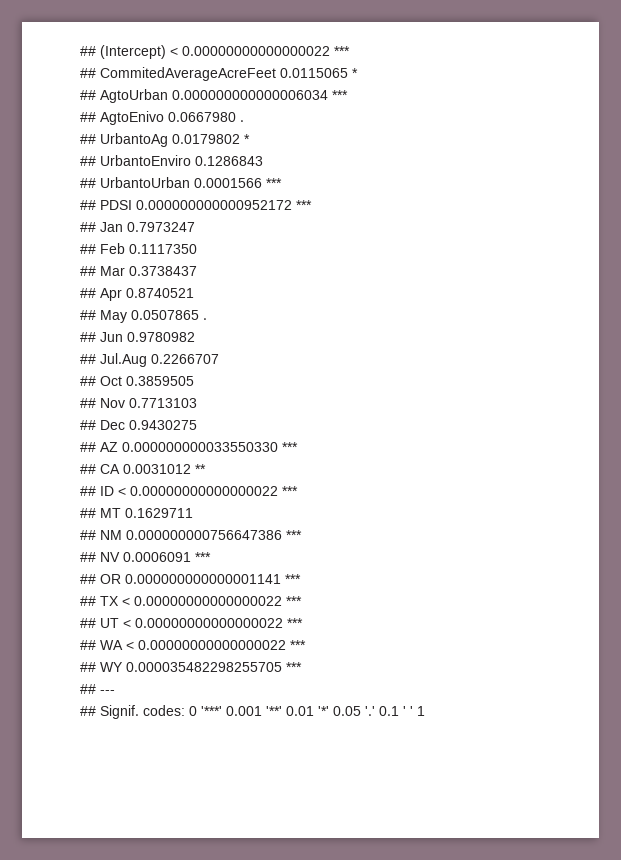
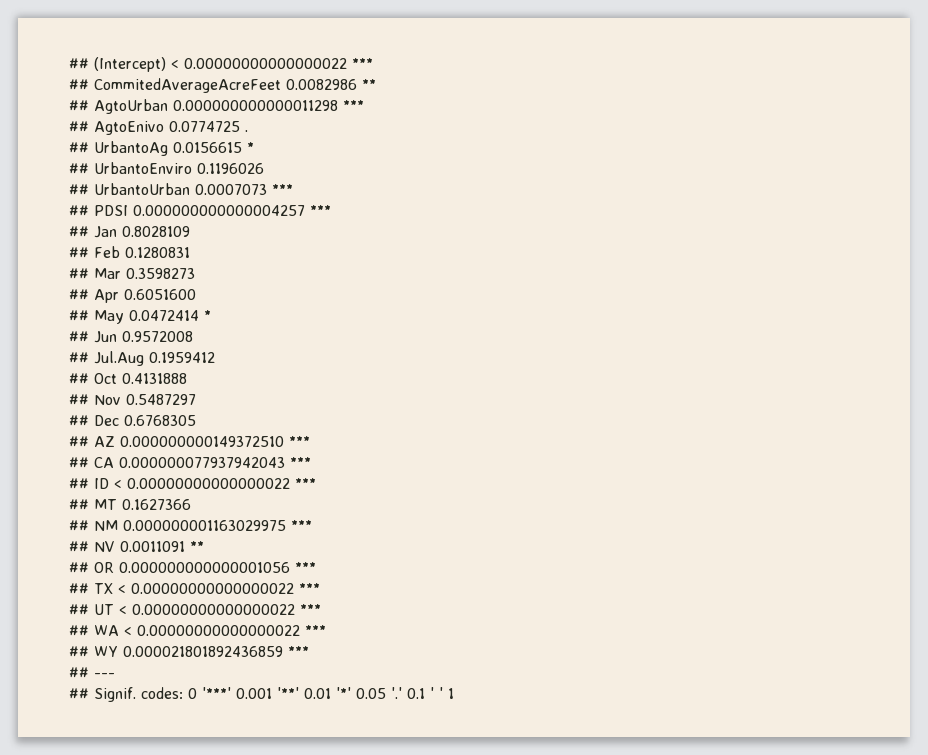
[280,68,358,78] 0.0115065 * -> [286,79,376,90] 0.0082986 **
[172,90,328,100] 0.000000000000006034 -> [173,100,338,111] 0.000000000000011298
[168,112,236,122] 0.0667980 -> [169,121,240,132] 0.0774725
[172,134,240,144] 0.0179802 -> [173,142,242,153] 0.0156615
[195,156,263,166] 0.1286843 -> [197,163,264,174] 0.1196026
[194,178,262,188] 0.0001566 -> [195,184,267,195] 0.0007073
[136,200,292,210] 0.000000000000952172 -> [133,205,305,216] 0.000000000000004257
[127,222,195,232] 0.7973247 -> [122,226,190,237] 0.8028109
[129,244,197,254] 0.1117350 -> [125,247,190,258] 0.1280831
[129,266,197,276] 0.3738437 -> [126,268,195,279] 0.3598273
[126,288,194,298] 0.8740521 -> [124,289,196,300] 0.6051600
[131,310,207,320] 0.0507865 . -> [129,310,211,321] 0.0472414 *
[127,332,195,342] 0.9780982 -> [122,331,193,342] 0.9572008
[151,354,219,364] 0.2266707 -> [149,352,215,363] 0.1959412
[126,376,194,386] 0.3859505 -> [122,373,187,384] 0.4131888
[129,398,197,408] 0.7713103 -> [126,394,196,405] 0.5487297
[129,420,197,430] 0.9430275 -> [124,415,196,426] 0.6768305
[122,442,278,452] 0.000000000033550330 -> [120,436,284,447] 0.000000000149372510
[123,464,206,474] 0.0031012 ** -> [119,457,311,468] 0.000000077937942043 ***
[125,508,193,518] 0.1629711 -> [122,499,191,510] 0.1627366
[126,530,282,540] 0.000000000756647386 -> [123,520,286,531] 0.000000001163029975
[123,552,211,562] 0.0006091 *** -> [120,541,204,552] 0.0011091 **
[125,574,281,584] 0.000000000000001141 -> [119,562,290,573] 0.000000000000001056
[126,662,282,672] 0.000035482298255705 -> [123,646,283,657] 0.000021801892436859

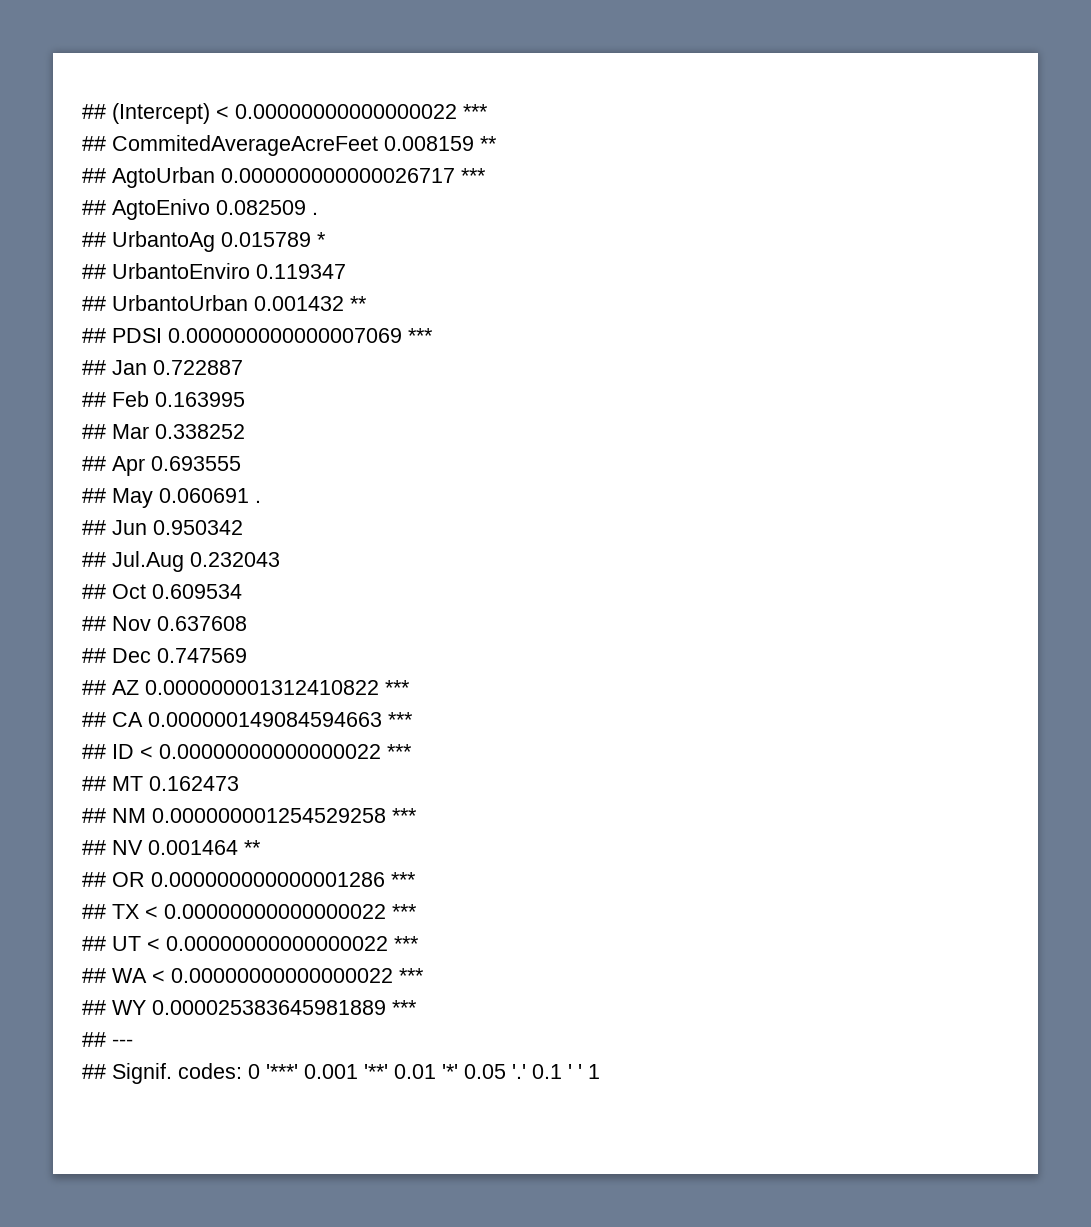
[286,79,357,90] 0.0082986 -> [384,136,474,151] 0.008159
[173,100,338,111] 0.000000000000011298 -> [221,168,455,183] 0.000000000000026717
[169,121,240,132] 0.0774725 -> [216,200,306,215] 0.082509
[173,142,242,153] 0.0156615 -> [221,232,311,247] 0.015789
[197,163,264,174] 0.1196026 -> [256,264,346,279] 0.119347
[195,184,293,195] 0.0007073 *** -> [254,296,367,311] 0.001432 **
[133,205,305,216] 0.000000000000004257 -> [168,328,402,343] 0.000000000000007069
[122,226,190,237] 0.8028109 -> [153,360,243,375] 0.722887
[125,247,190,258] 0.1280831 -> [155,392,245,407] 0.163995
[126,268,195,279] 0.3598273 -> [155,424,245,439] 0.338252
[124,289,196,300] 0.6051600 -> [151,456,241,471] 0.693555
[129,310,211,321] 0.0472414 * -> [159,488,261,503] 0.060691 .
[122,331,193,342] 0.9572008 -> [153,520,243,535] 0.950342
[149,352,215,363] 0.1959412 -> [190,552,280,567] 0.232043
[122,373,187,384] 0.4131888 -> [152,584,242,599] 0.609534
[126,394,196,405] 0.5487297 -> [157,616,247,631] 0.637608
[124,415,196,426] 0.6768305 -> [157,648,247,663] 0.747569
[120,436,284,447] 0.000000000149372510 -> [145,680,379,695] 0.000000001312410822
[119,457,285,468] 0.000000077937942043 -> [148,712,382,727] 0.000000149084594663
[122,499,191,510] 0.1627366 -> [149,776,239,791] 0.162473
[123,520,286,531] 0.000000001163029975 -> [152,808,386,823] 0.000000001254529258
[120,541,185,552] 0.0011091 -> [148,840,238,855] 0.001464
[119,562,290,573] 0.000000000000001056 -> [151,872,385,887] 0.000000000000001286
[123,646,283,657] 0.000021801892436859 -> [152,1000,386,1015] 0.000025383645981889

